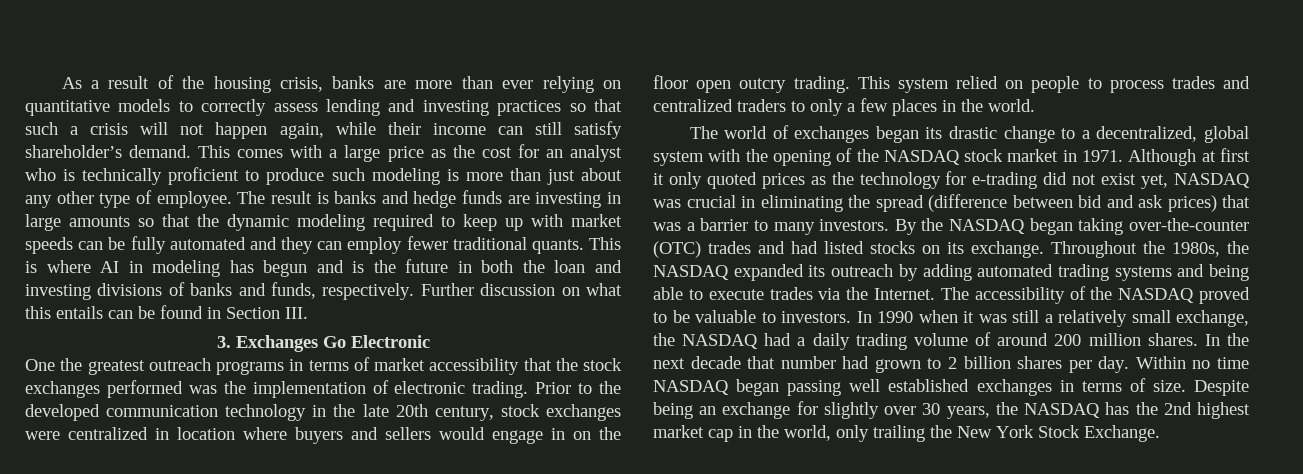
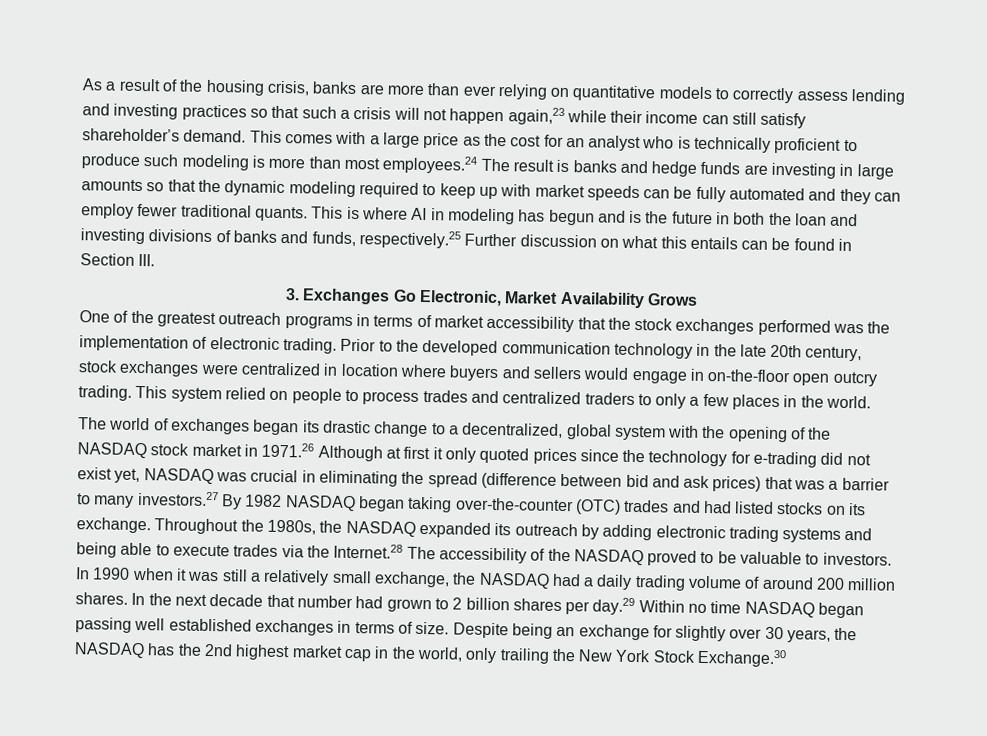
[279,123,324,139] again, -> [507,107,565,125] again,23
[546,168,622,185] [25,190,232,208] just about any other type of employee. -> [343,155,478,174] most employees.24
[322,283,415,300] respectively. -> [358,230,461,249] respectively.25
[350,335,430,348] Electronic -> [419,289,698,309] Electronic, Market Availability Grows
(55, 365) none -> [113,310,129,323] of
[573,427,621,440] [653,75,688,89] on the floor -> [707,369,791,383] on-the-floor
[1082,150,1124,162] 1971. -> [261,442,315,458] 1971.26
[810,176,826,185] as -> [579,449,619,462] since
[819,218,944,235] investors. By the -> [137,490,283,510] investors.27 By 1982
[977,264,1054,277] automated -> [655,525,726,539] electronic
[874,288,935,300] Internet. -> [333,543,404,559] Internet.28
[1098,356,1130,373] day. -> [592,597,636,616] day.29
[1084,425,1160,442] Exchange. -> [697,648,788,668] Exchange.30

